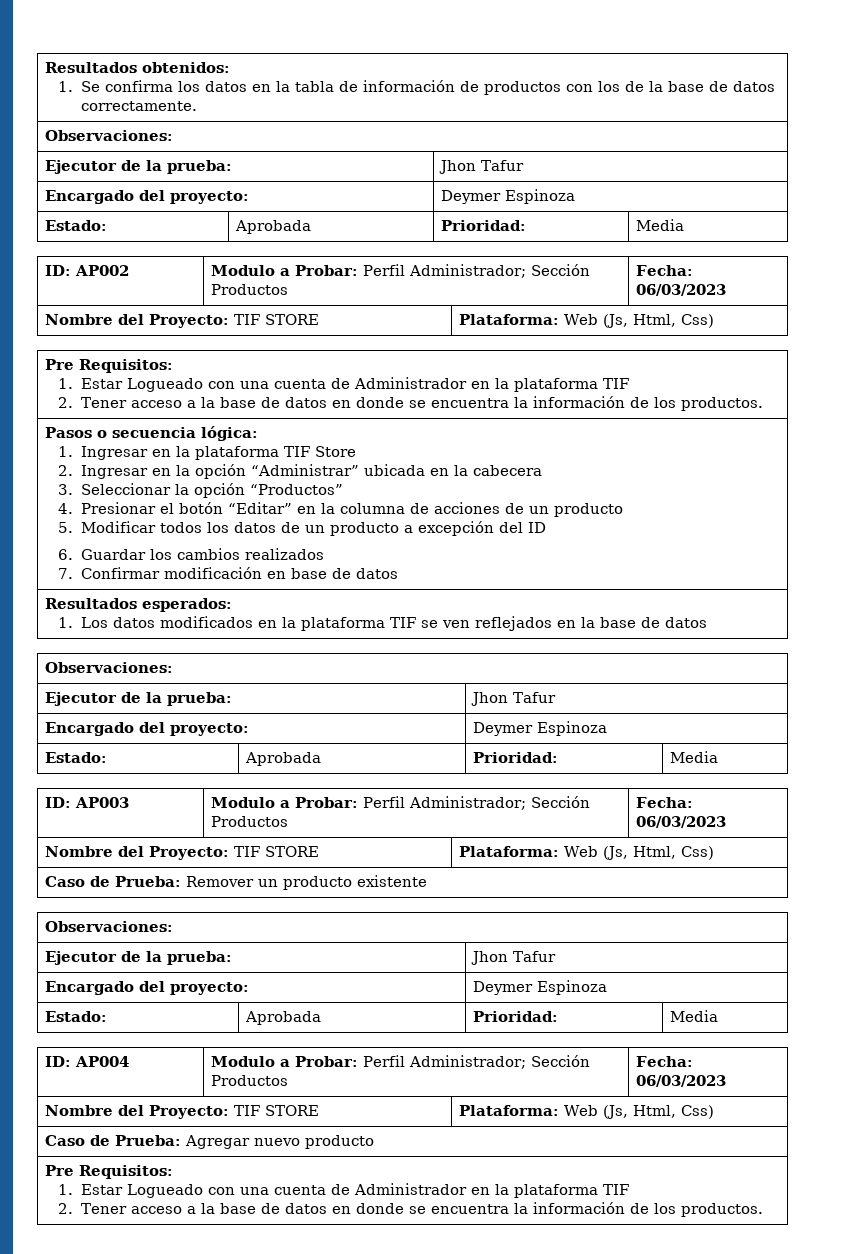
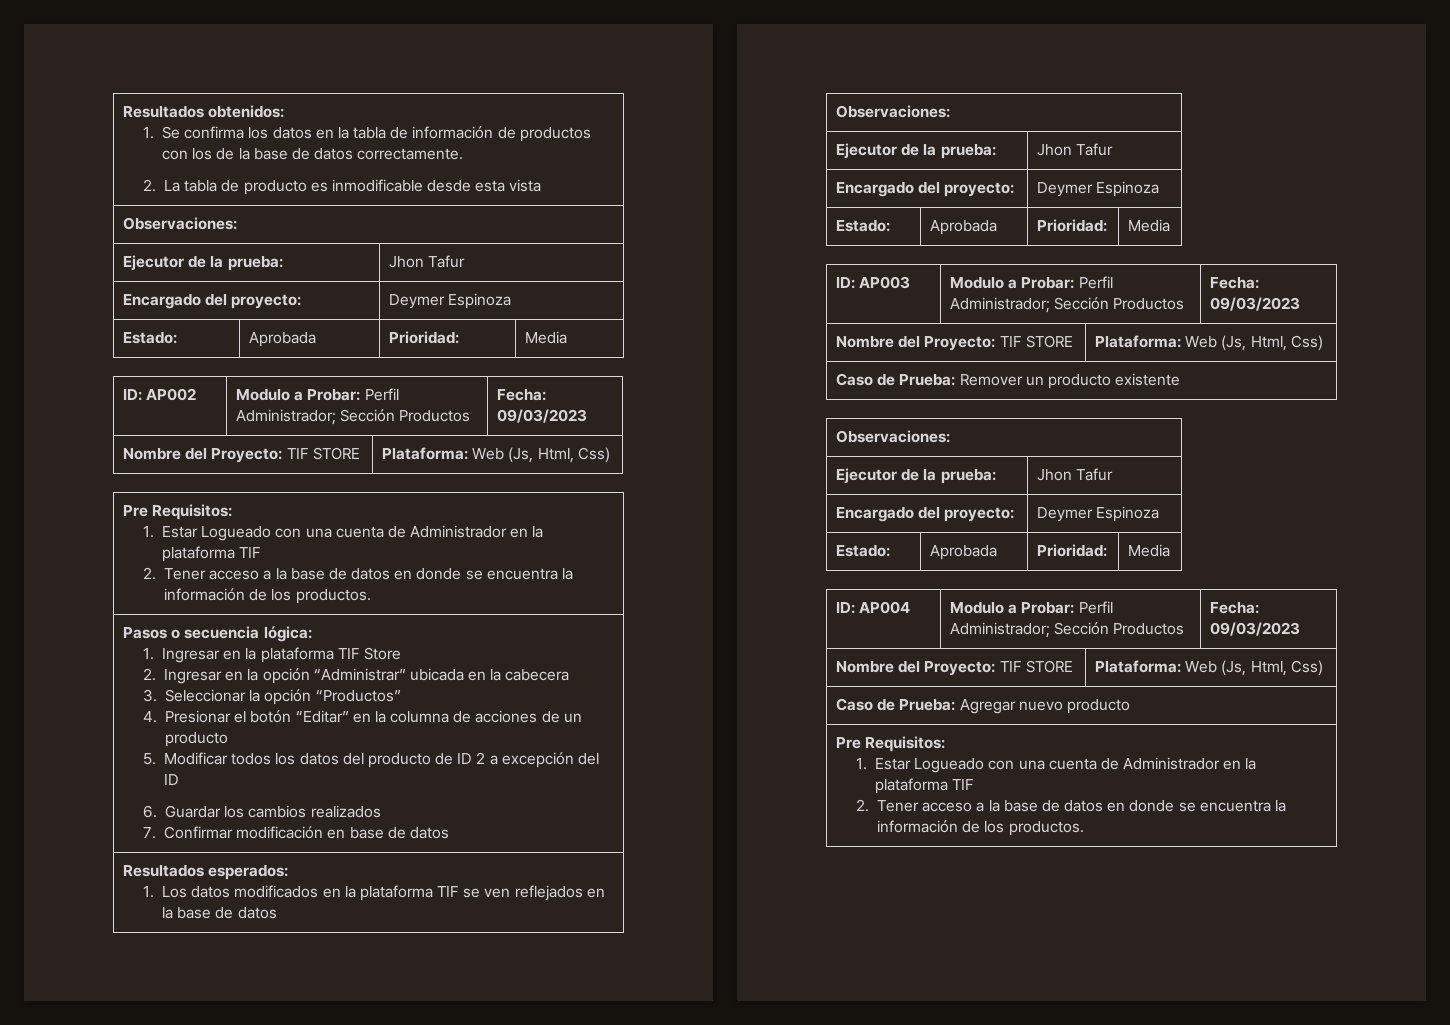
(197, 106) none -> [143,179,542,195] // 2. La tabla de producto es inmodificable desde esta vista
[635,284,726,296] 06/03/2023 -> [497,409,588,423] 09/03/2023
[280,522,399,536] de un producto -> [342,752,486,768] del producto de ID 2
[635,816,726,828] 06/03/2023 -> [1210,297,1301,311] 09/03/2023
[635,1075,726,1087] 06/03/2023 -> [1210,622,1301,636] 09/03/2023

